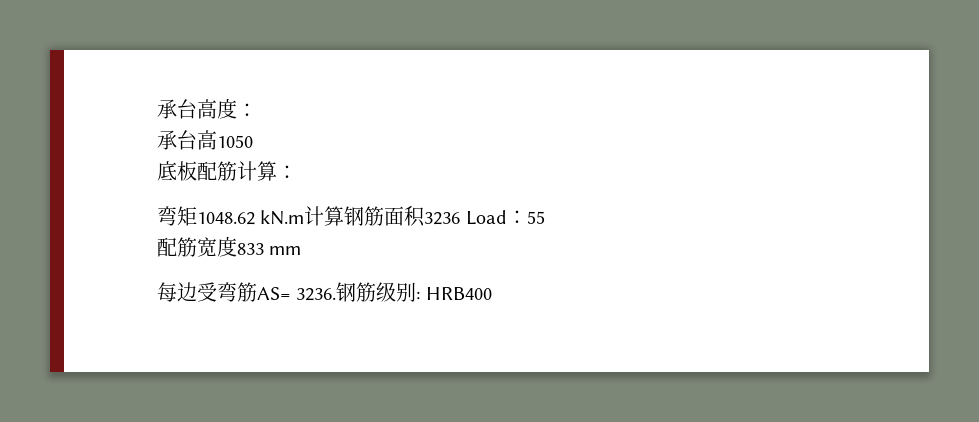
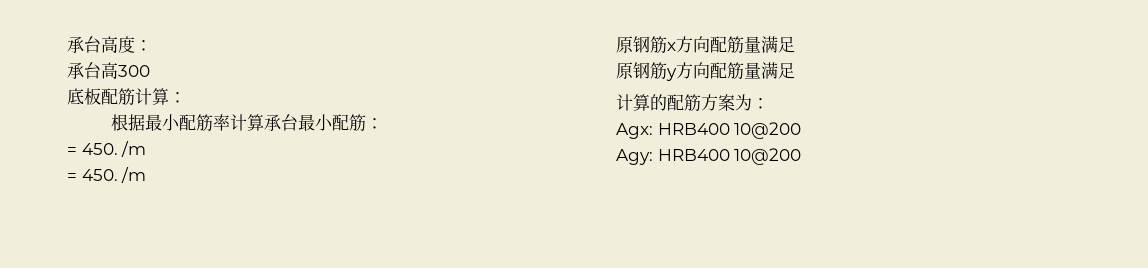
[217,135,253,148] 1050 -> [118,65,150,77] 300
[157,206,545,227] [157,236,302,257] [157,282,492,302] 弯矩1048.62 kN.m计算钢筋面积3236 Load：55 // 配筋宽度833 mm // 每边受弯筋AS= 3236.钢筋级别: HRB400 -> [110,114,383,132] [67,141,147,157] [67,167,147,183] [616,36,795,54] [616,62,795,81] [616,94,769,112] [616,122,802,139] [616,148,802,165] 根据最小配筋率计算承台最小配筋： // = 450. /m // = 450. /m // 原钢筋x方向配筋量满足 // 原钢筋y方向配筋量满足 // 计算的配筋方案为： // Agx: HRB400 10@200 // Agy: HRB400 10@200

